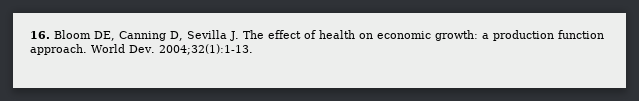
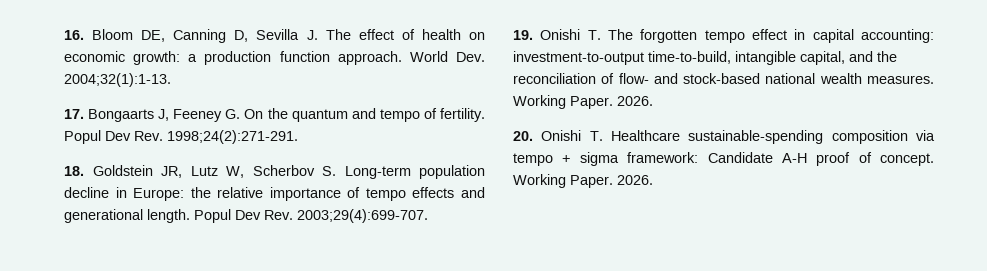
(253, 49) none -> [64,108,485,122] [64,130,298,144] [64,165,485,179] [64,187,485,201] [64,209,428,223] [513,29,934,43] [513,51,897,65] [513,73,934,84] [513,95,653,109] [513,130,935,144] [513,152,934,166] [513,174,653,188] // 17. Bongaarts J, Feeney G. On the quantum and tempo of fertility. Popul Dev Rev. 1998;24(2):271-291. // 18. Goldstein JR, Lutz W, Scherbov S. Long-term population decline in Europe: the relative importance of tempo effects and generational length. Popul Dev Rev. 2003;29(4):699-707. // 19. Onishi T. The forgotten tempo effect in capital accounting: investment-to-output time-to-build, intangible capital, and the reconciliation of flow- and stock-based national wealth measures. Working Paper. 2026. // 20. Onishi T. Healthcare sustainable-spending composition via tempo + sigma framework: Candidate A-H proof of concept. Working Paper. 2026.

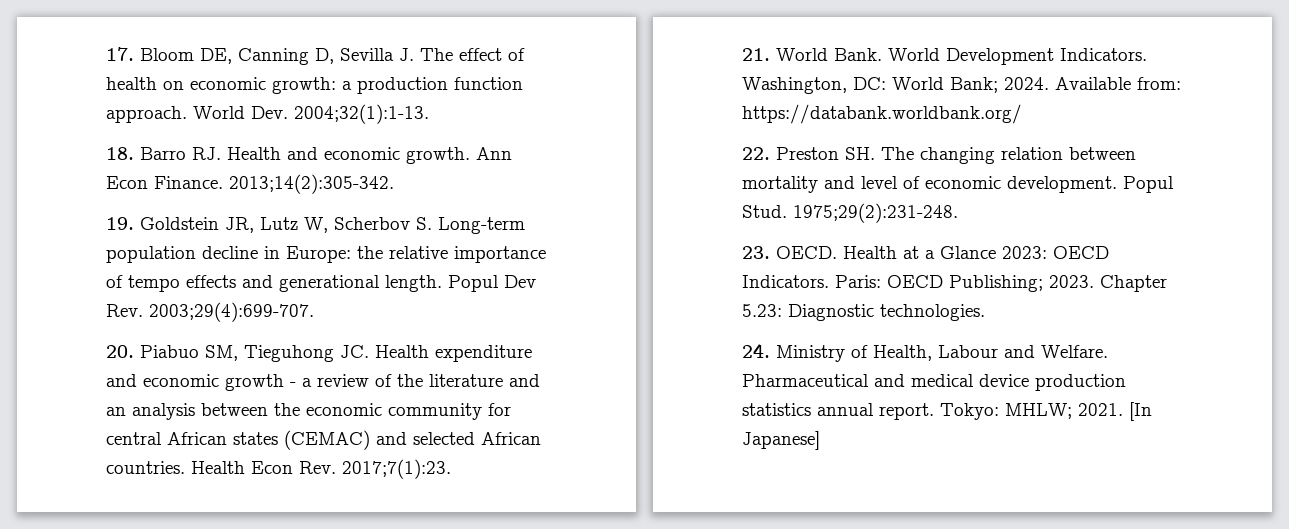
[64,30,84,40] 16. -> [106,47,134,61] 17.
[64,108,485,122] [64,130,298,144] [64,166,84,176] 17. Bongaarts J, Feeney G. On the quantum and tempo of fertility. Popul Dev Rev. 1998;24(2):271-291. // 18. -> [106,147,512,164] [106,174,394,194] [106,217,134,230] 18. Barro RJ. Health and economic growth. Ann Econ Finance. 2013;14(2):305-342. // 19.
[513,29,934,43] [513,51,897,65] [513,73,934,84] [513,95,653,109] [513,130,935,144] [513,152,934,166] [513,174,653,188] 19. Onishi T. The forgotten tempo effect in capital accounting: investment-to-output time-to-build, intangible capital, and the reconciliation of flow- and stock-based national wealth measures. Working Paper. 2026. // 20. Onishi T. Healthcare sustainable-spending composition via tempo + sigma framework: Candidate A-H proof of concept. Working Paper. 2026. -> [106,345,532,362] [106,374,540,391] [106,403,511,420] [106,430,541,450] [106,459,451,479] [742,48,1147,65] [742,77,1181,94] [742,104,1022,124] [742,147,1136,164] [742,176,1174,193] [742,203,958,223] [742,246,1109,259] [742,275,1167,292] [742,304,985,321] [742,343,1108,362] [742,374,1126,391] [742,402,1152,421] [742,431,820,450] 20. Piabuo SM, Tieguhong JC. Health expenditure and economic growth - a review of the literature and an analysis between the economic community for central African states (CEMAC) and selected African countries. Health Econ Rev. 2017;7(1):23. // 21. World Bank. World Development Indicators. Washington, DC: World Bank; 2024. Available from: https://databank.worldbank.org/ // 22. Preston SH. The changing relation between mortality and level of economic development. Popul Stud. 1975;29(2):231-248. // 23. OECD. Health at a Glance 2023: OECD Indicators. Paris: OECD Publishing; 2023. Chapter 5.23: Diagnostic technologies. // 24. Ministry of Health, Labour and Welfare. Pharmaceutical and medical device production statistics annual report. Tokyo: MHLW; 2021. [In Japanese]

